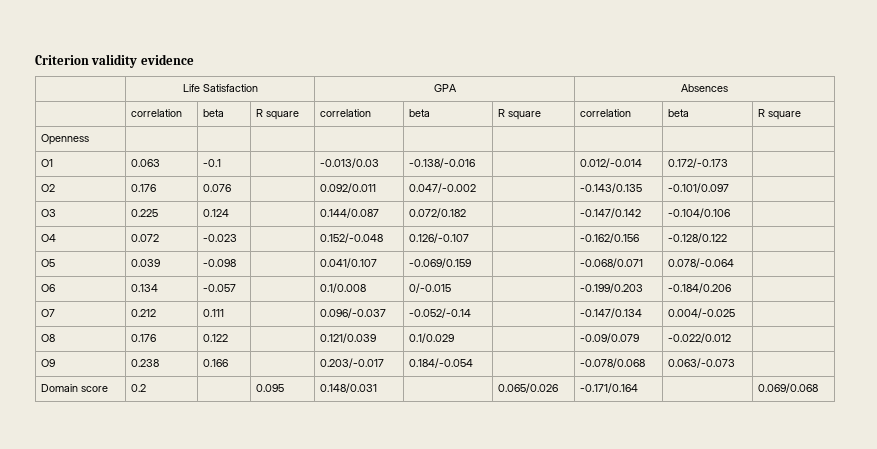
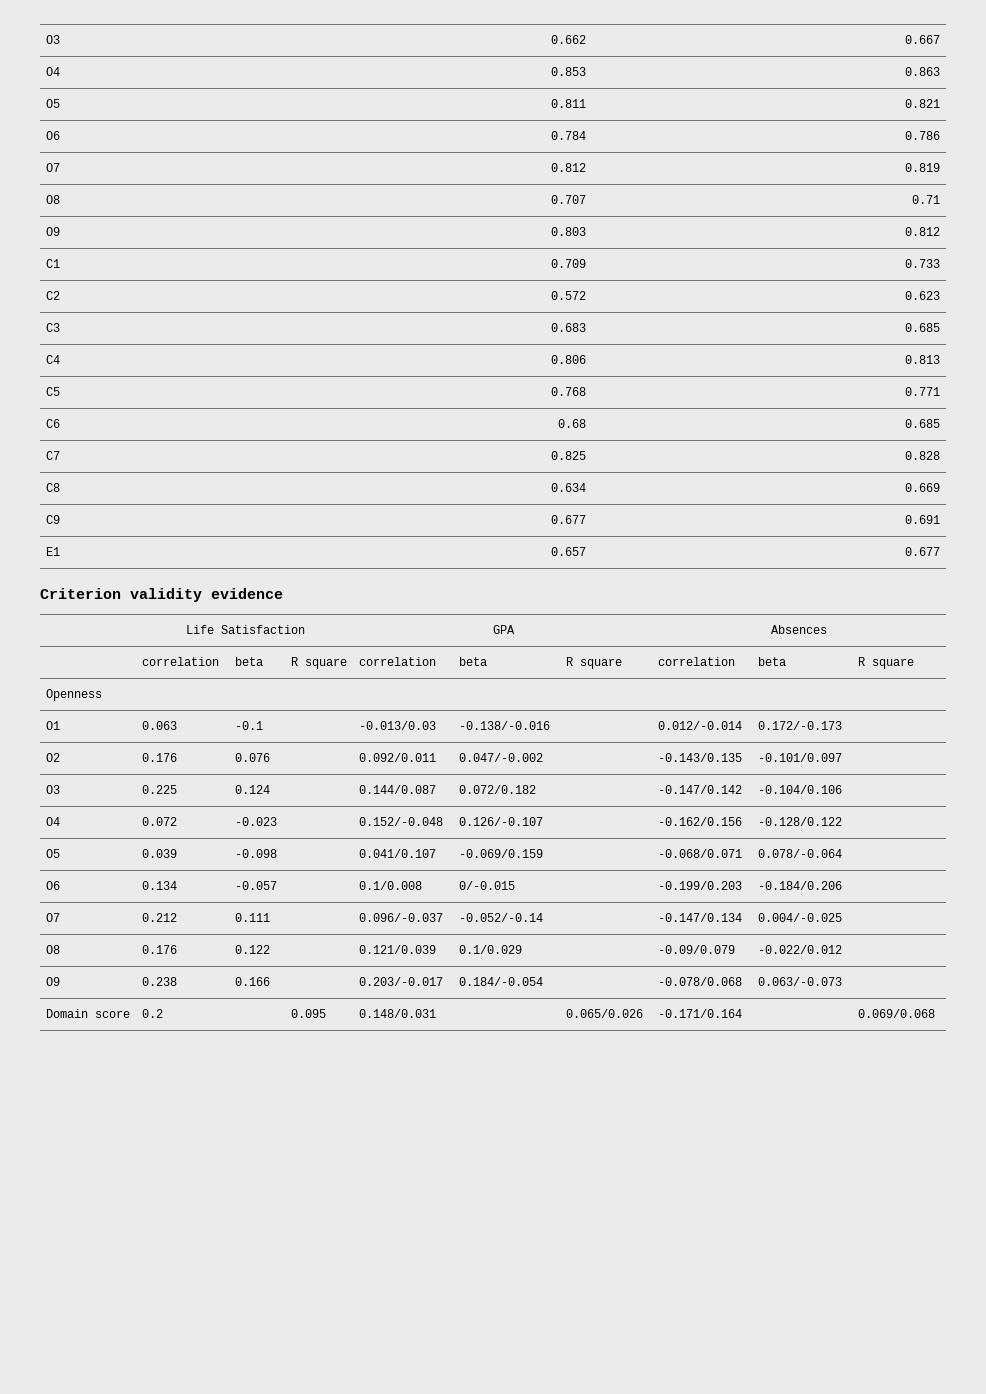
(35, 60) none -> [45,35,60,44] [551,35,587,44] [905,35,941,44] [45,67,60,76] [551,67,587,76] [905,67,941,76] [45,99,60,108] [551,99,587,108] [905,99,941,108] [45,131,60,140] [551,131,587,140] [905,131,941,140] [45,163,60,172] [551,163,587,172] [905,163,941,172] [45,195,60,204] [551,195,587,204] [912,195,941,204] [45,227,60,236] [551,227,587,236] [905,227,941,236] [45,259,60,268] [551,259,587,268] [905,259,941,268] [45,291,60,300] [551,291,587,300] [905,291,941,300] [45,323,60,332] [551,323,587,332] [905,323,941,332] [45,355,60,364] [551,355,587,364] [905,355,941,364] [45,387,60,396] [551,387,587,396] [905,387,941,396] [45,419,60,428] [558,419,587,428] [905,419,941,428] [45,451,60,460] [551,451,587,460] [905,451,941,460] [45,483,60,492] [551,483,587,492] [905,483,941,492] [45,515,60,524] [551,515,587,524] [905,515,941,524] [45,547,60,556] [551,547,587,556] [905,547,941,556] O3 | 0.662 | 0.667 // O4 | 0.853 | 0.863 // O5 | 0.811 | 0.821 // O6 | 0.784 | 0.786 // O7 | 0.812 | 0.819 // O8 | 0.707 | 0.71 // O9 | 0.803 | 0.812 // C1 | 0.709 | 0.733 // C2 | 0.572 | 0.623 // C3 | 0.683 | 0.685 // C4 | 0.806 | 0.813 // C5 | 0.768 | 0.771 // C6 | 0.68 | 0.685 // C7 | 0.825 | 0.828 // C8 | 0.634 | 0.669 // C9 | 0.677 | 0.691 // E1 | 0.657 | 0.677 //

